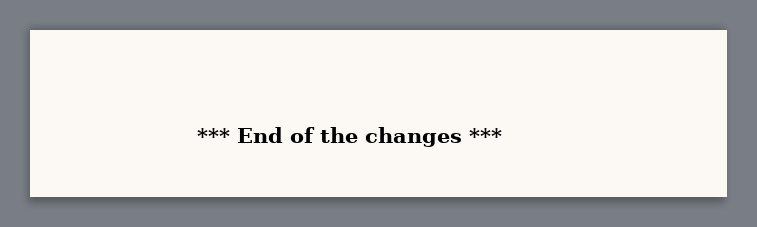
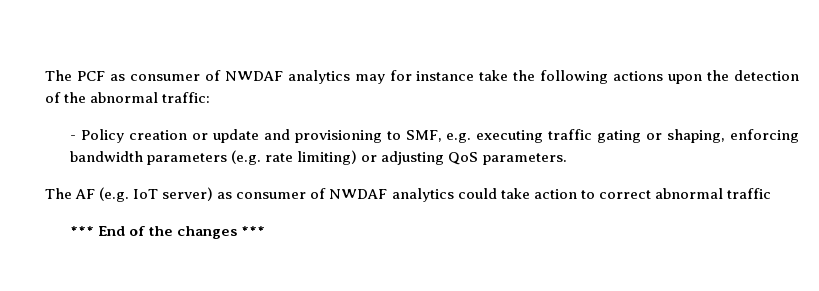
(196, 135) none -> [45,70,800,84] [45,92,211,103] [70,129,800,143] [70,150,567,165] [45,187,771,202] The PCF as consumer of NWDAF analytics may for instance take the following actions upon the detection of the abnormal traffic: // - Policy creation or update and provisioning to SMF, e.g. executing traffic gating or shaping, enforcing bandwidth parameters (e.g. rate limiting) or adjusting QoS parameters. // The AF (e.g. IoT server) as consumer of NWDAF analytics could take action to correct abnormal traffic //

